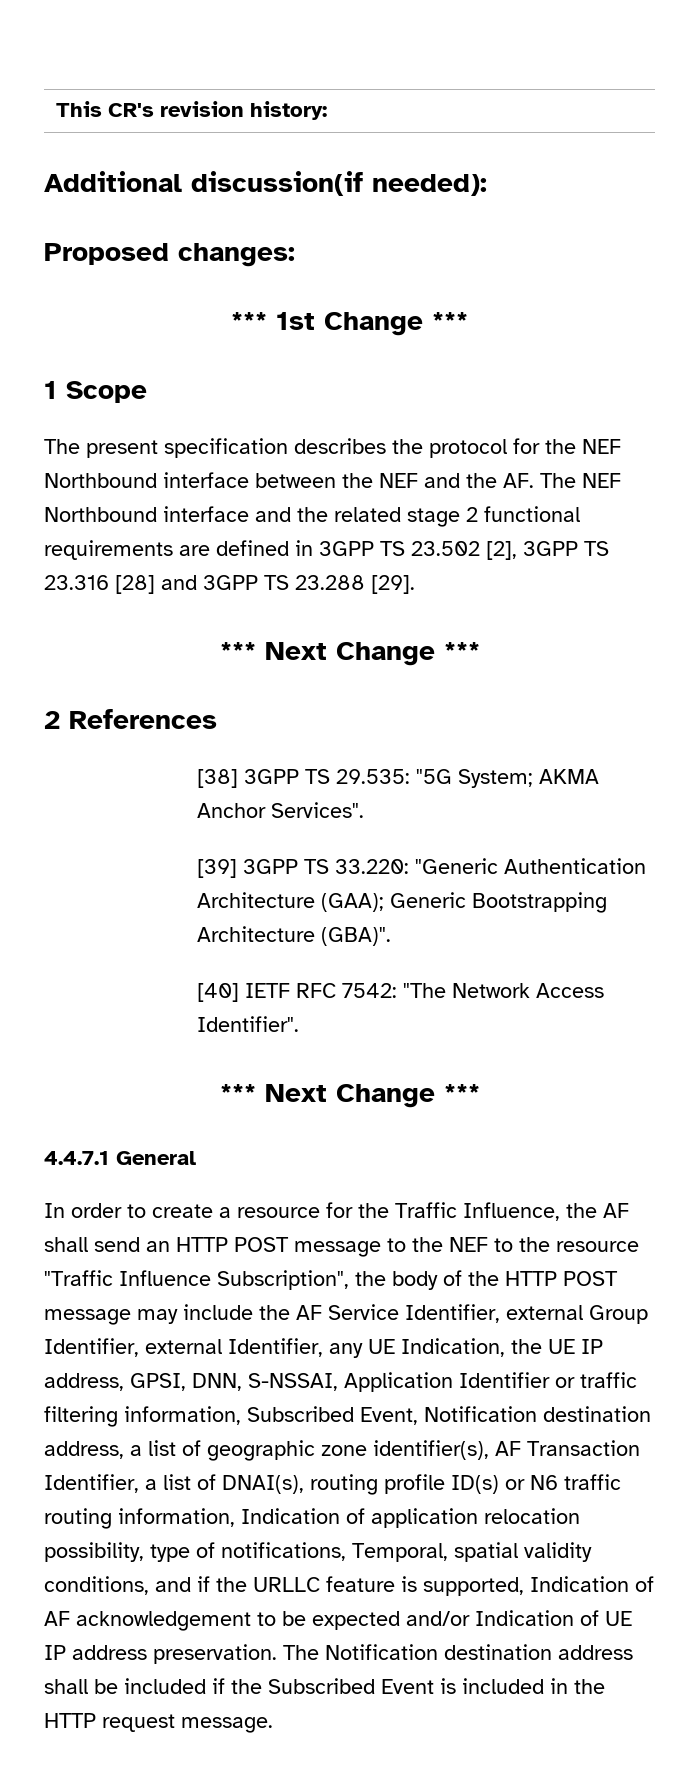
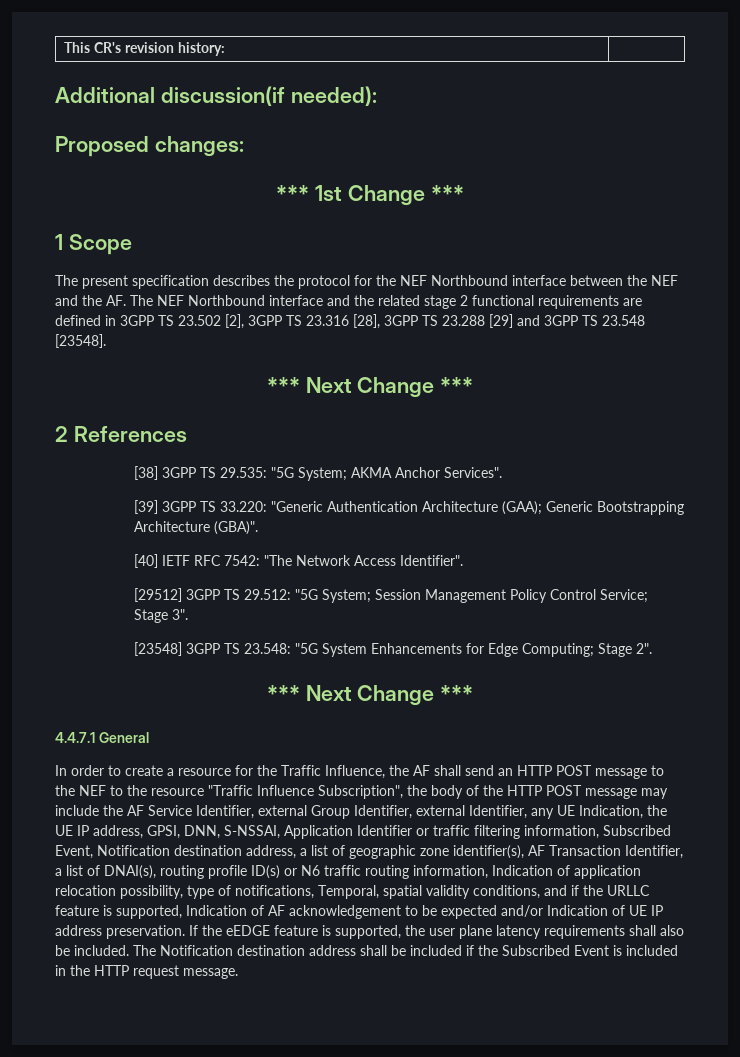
[115,575,155,594] [28] -> [353,314,513,329] [28], 3GPP TS 23.288 [29]
[295,575,415,594] 23.288 [29]. -> [602,315,645,326] [55,334,106,348] 23.548 [23548].
(300, 1024) none -> [133,588,648,603] [133,609,188,623] [133,642,652,657] // [29512] 3GPP TS 29.512: "5G System; Session Management Policy Control Service; Stage 3". // [23548] 3GPP TS 23.548: "5G System Enhancements for Edge Computing; Stage 2".
(277, 1654) none -> [189,925,684,939] [55,945,129,956] If the eEDGE feature is supported, the user plane latency requirements shall also be included.

